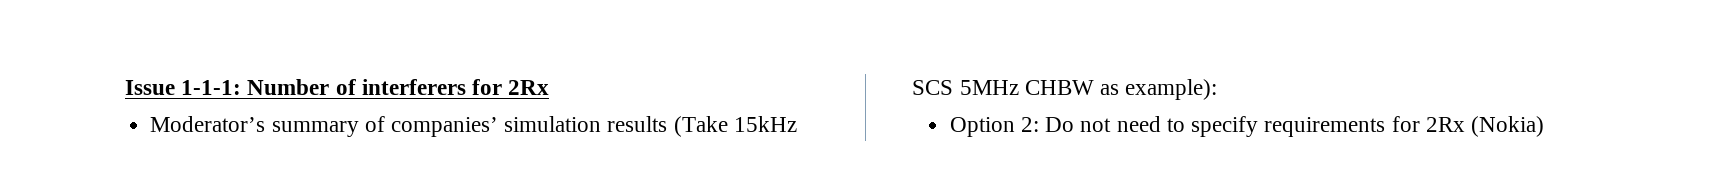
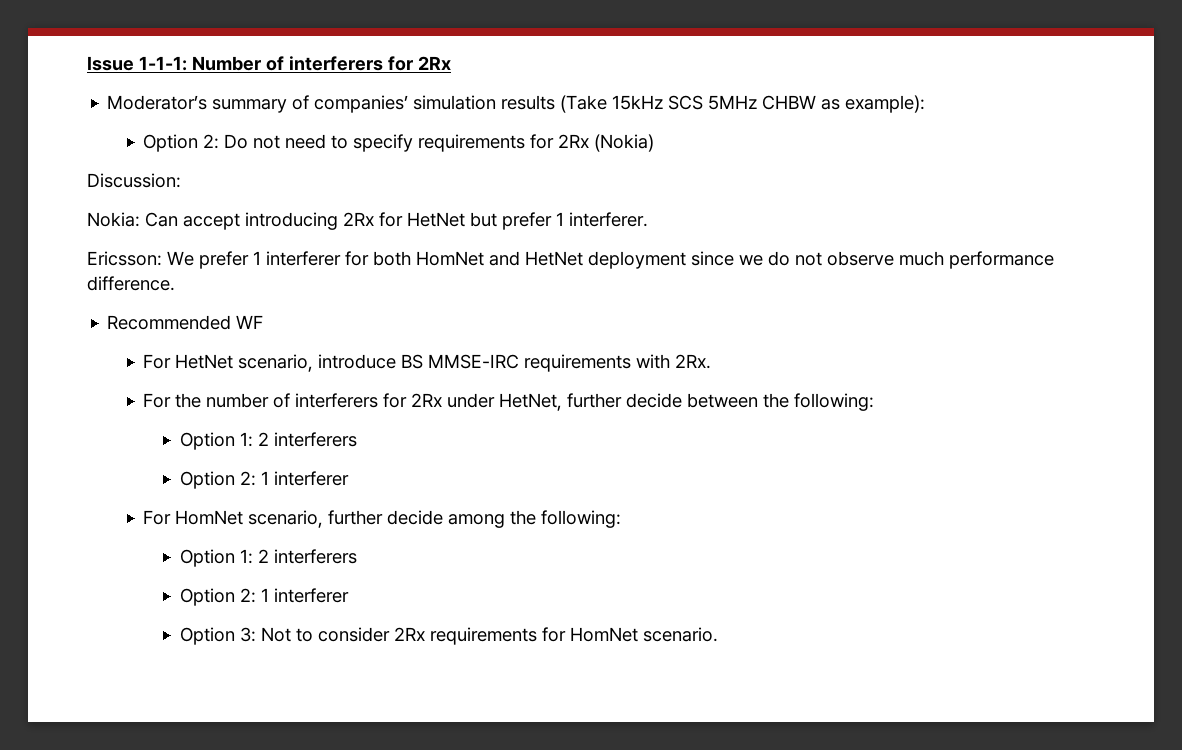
(1544, 126) none -> [87,173,181,188] [87,212,648,230] [87,251,1054,269] [87,276,175,291] [107,315,264,330] [143,354,712,372] [143,393,875,411] [179,432,357,450] [179,471,349,489] [143,510,622,528] [179,549,357,567] [179,588,349,606] [179,627,718,645] // Discussion: // Nokia: Can accept introducing 2Rx for HetNet but prefer 1 interferer. // Ericsson: We prefer 1 interferer for both HomNet and HetNet deployment since we do not observe much performance difference. // Recommended WF // For HetNet scenario, introduce BS MMSE-IRC requirements with 2Rx. // For the number of interferers for 2Rx under HetNet, further decide between the following: // Option 1: 2 interferers // Option 2: 1 interferer // For HomNet scenario, further decide among the following: // Option 1: 2 interferers // Option 2: 1 interferer // Option 3: Not to consider 2Rx requirements for HomNet scenario.

